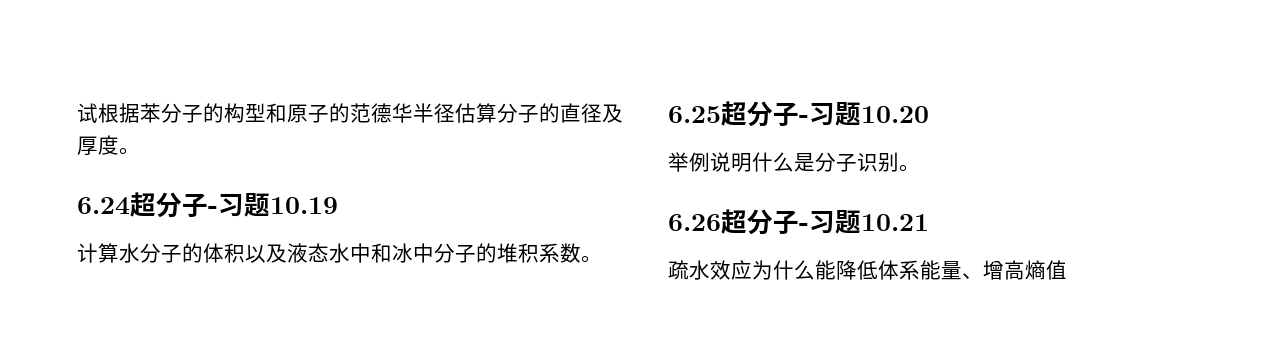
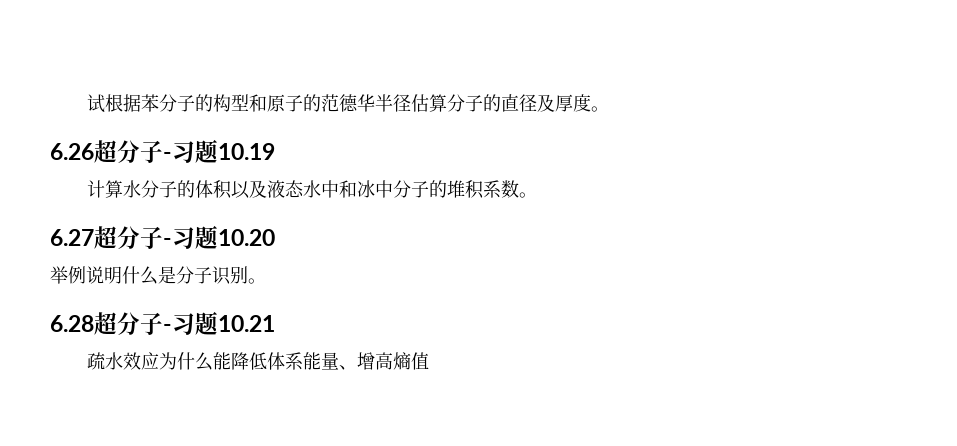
[77,197,130,215] 6.24 -> [50,143,94,160] 6.26
[668,106,721,123] 6.25 -> [50,229,94,246] 6.27
[668,214,721,231] 6.26 -> [50,315,94,332] 6.28

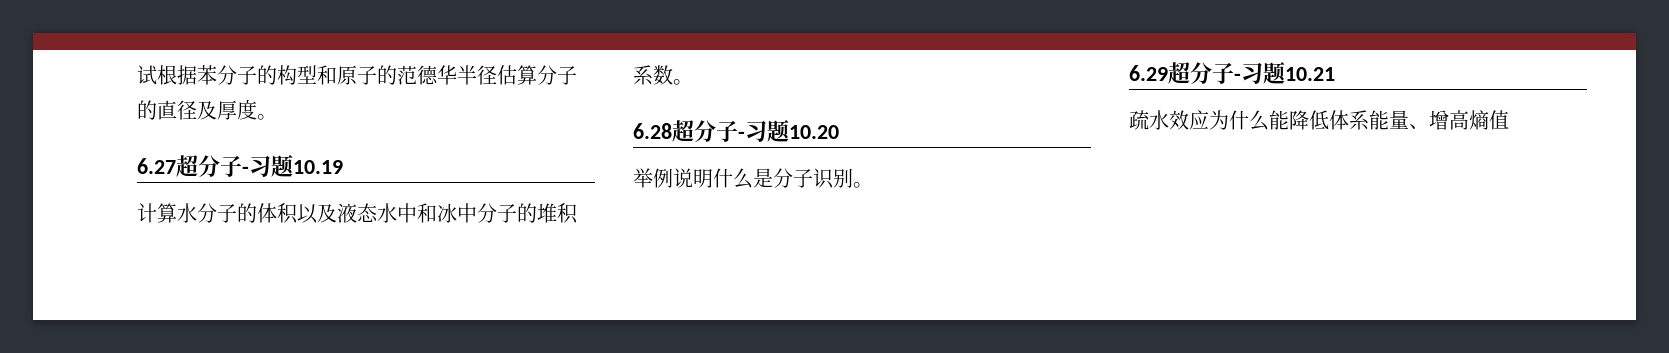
[50,143,94,160] 6.26 -> [137,158,176,174] 6.27
[50,229,94,246] 6.27 -> [633,123,672,139] 6.28
[50,315,94,332] 6.28 -> [1129,65,1168,81] 6.29

